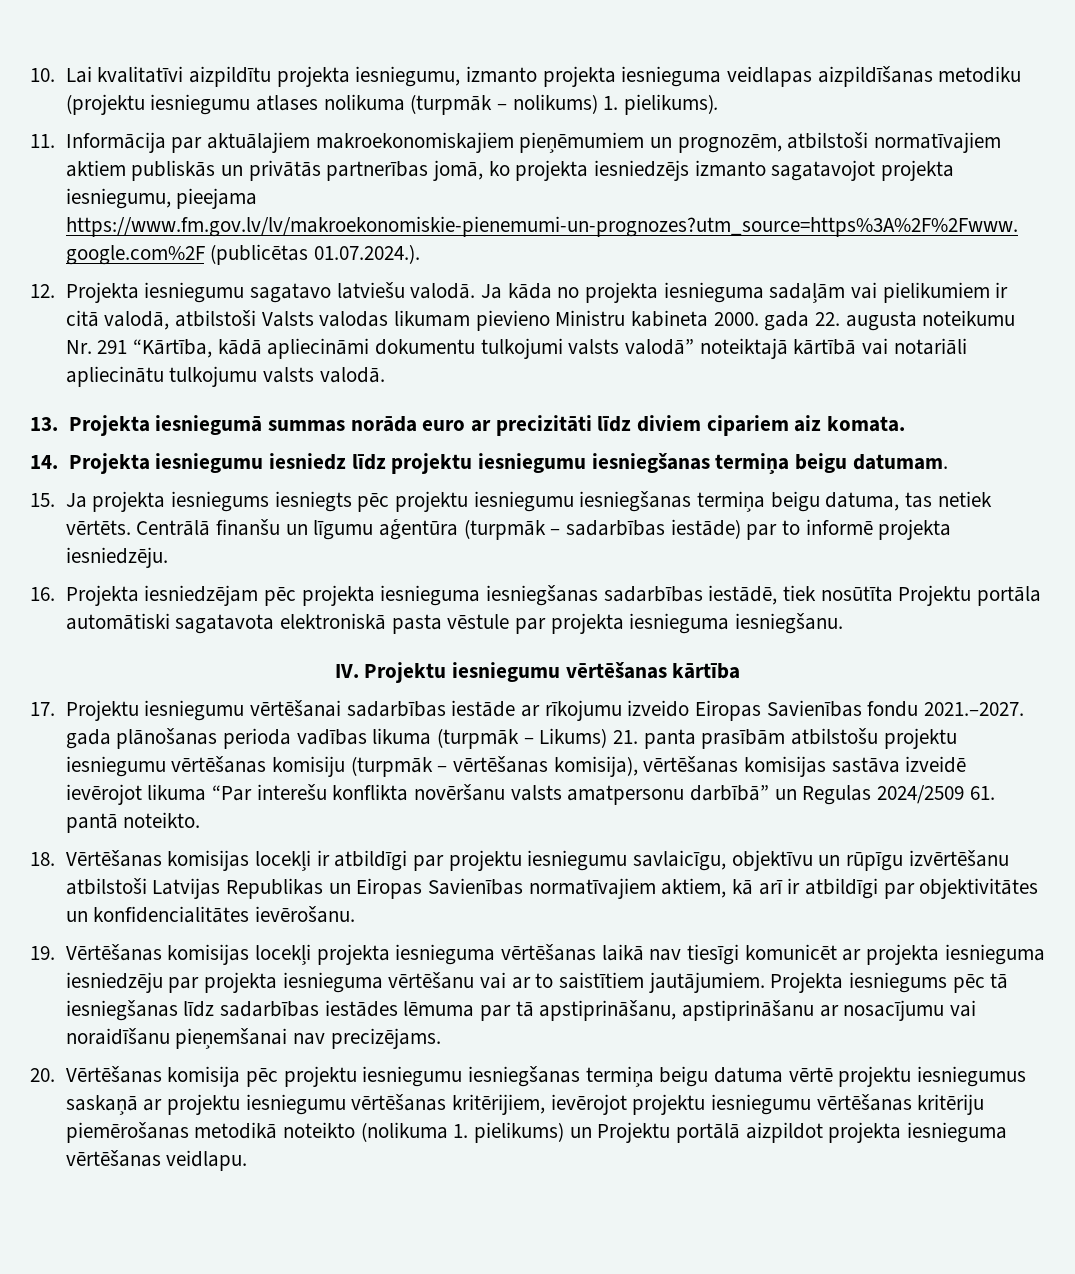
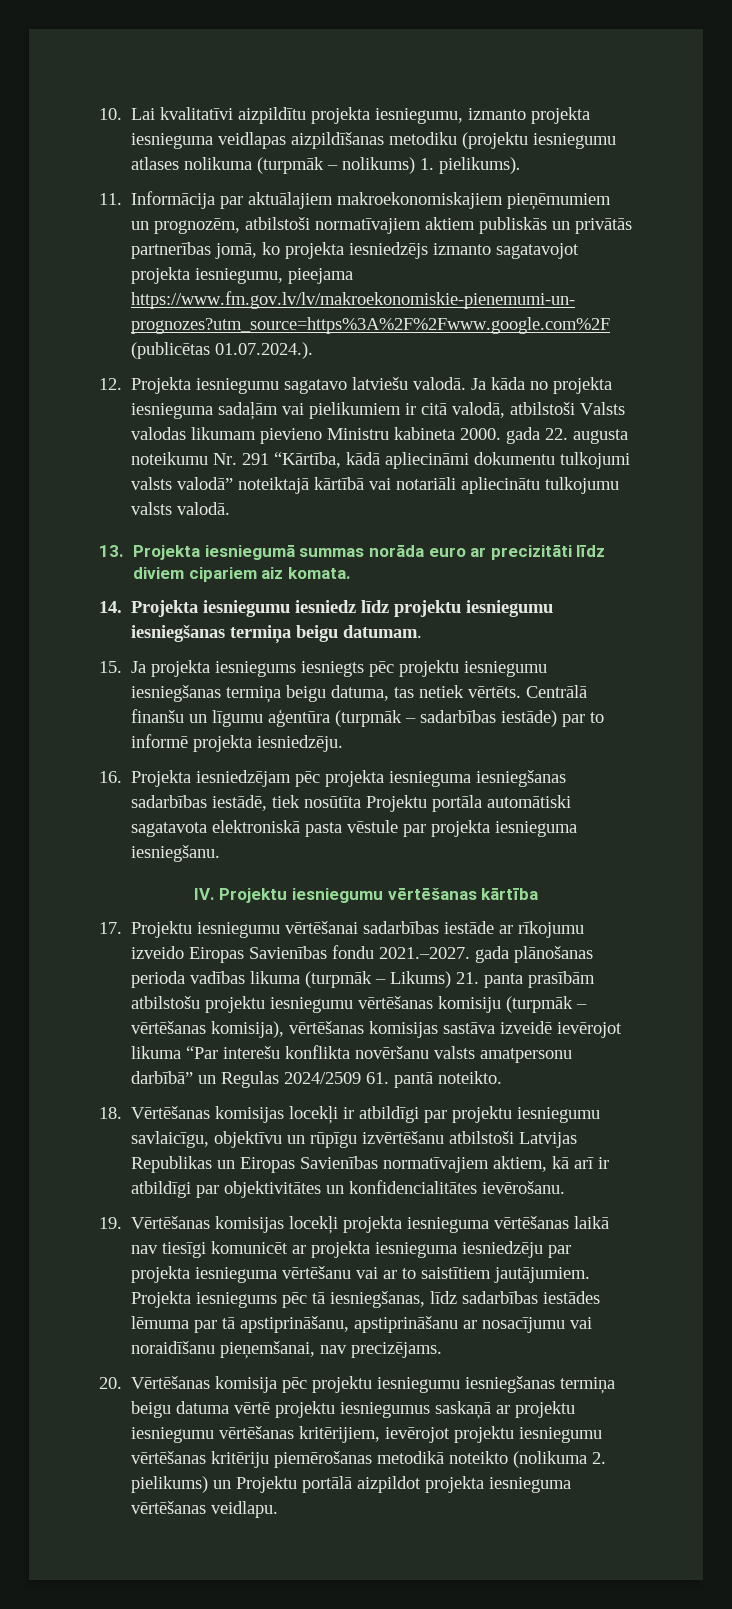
[65,1000,178,1021] iesniegšanas -> [330,1291,426,1308] iesniegšanas,
[175,1028,288,1049] pieņemšanai -> [220,1341,316,1359] pieņemšanai,
[453,1124,469,1138] 1. -> [592,1452,607,1464] 2.

